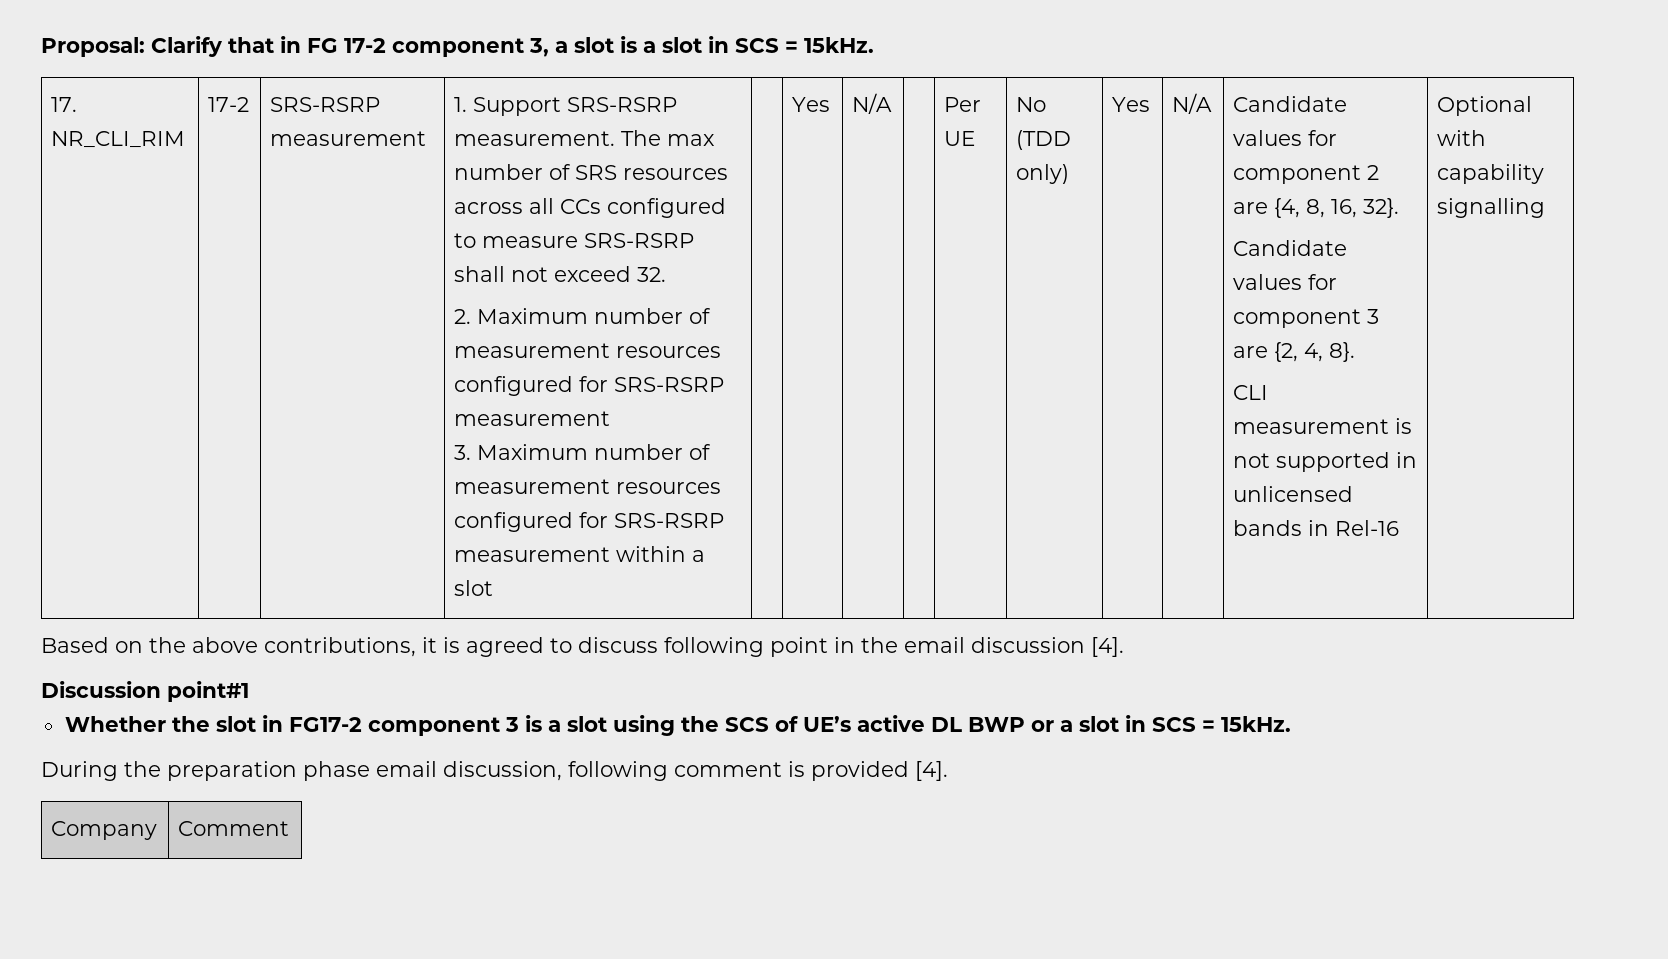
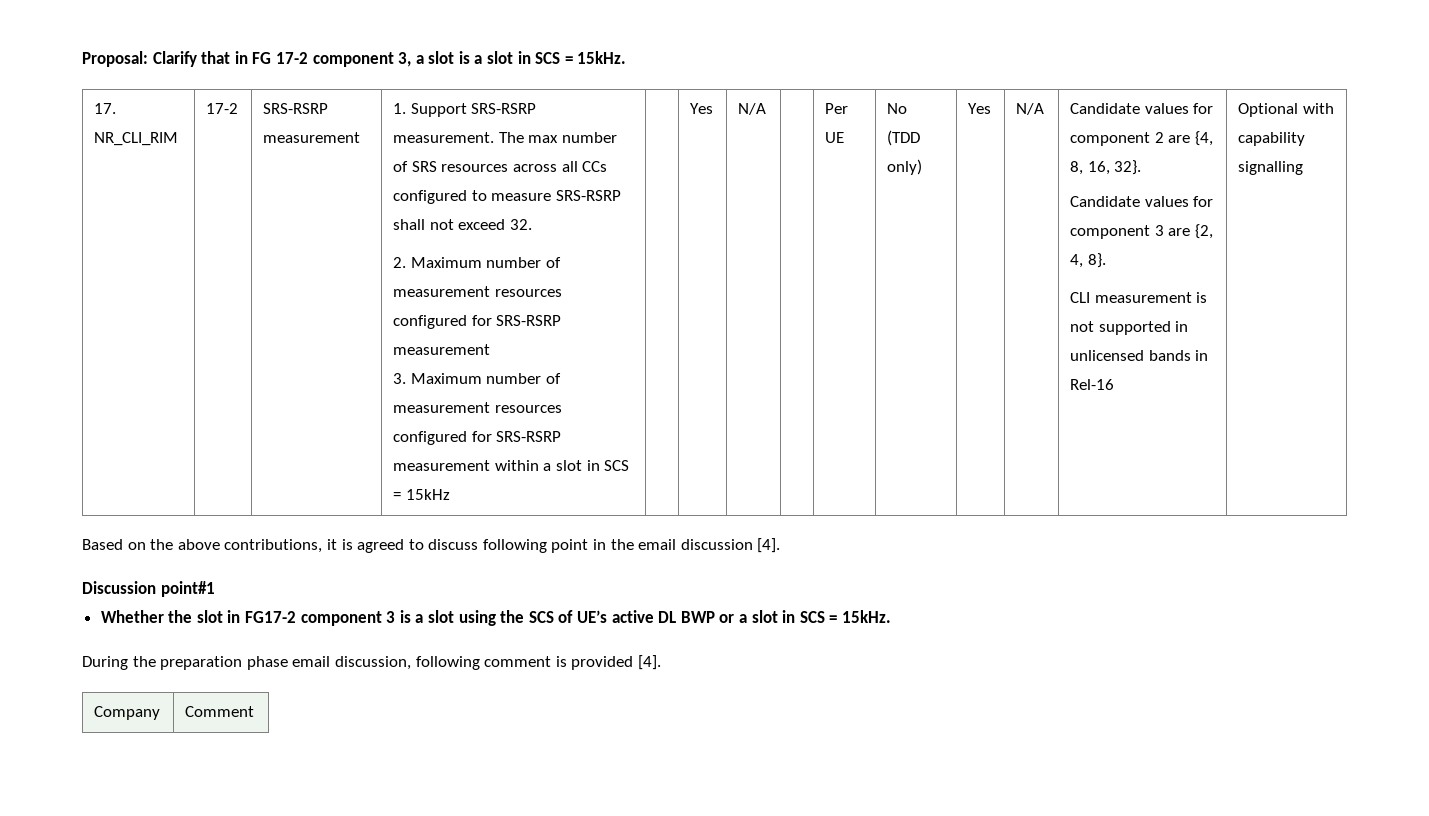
(494, 588) none -> [586,460,630,471] [393,489,450,500] in SCS = 15kHz

